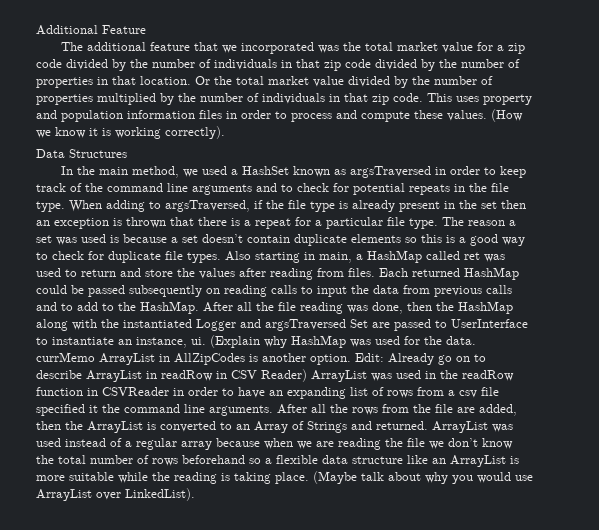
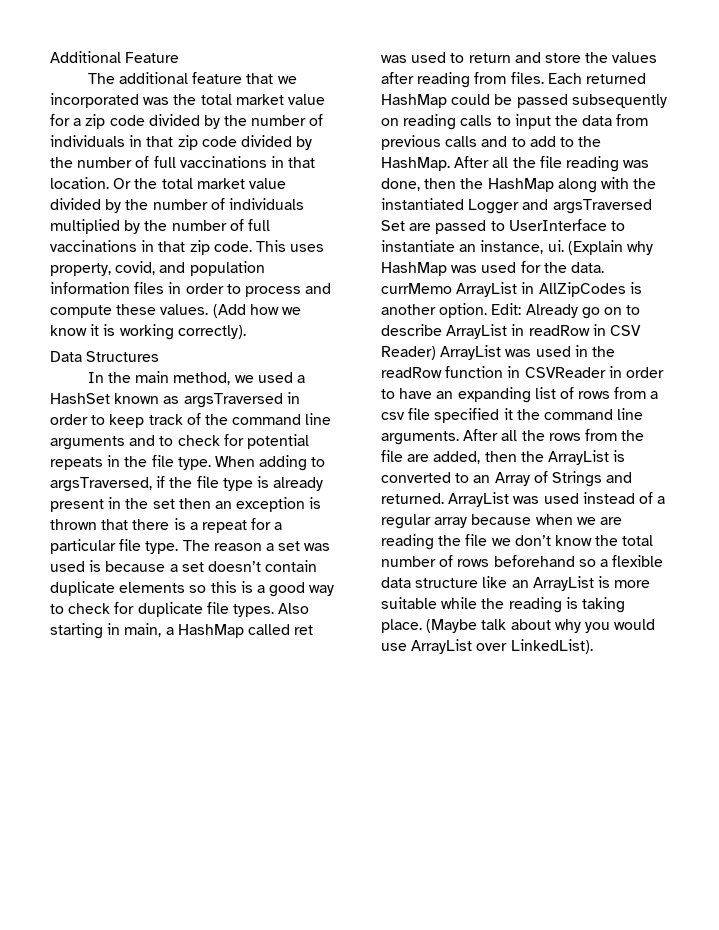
[36,77,93,88] properties -> [153,156,267,168] full vaccinations
[36,94,93,105] properties -> [228,198,304,210] individuals
[262,93,325,104] individuals -> [247,219,270,231] [50,240,137,252] full vaccinations
[483,94,532,105] property -> [50,261,156,276] property, covid,
[491,109,523,122] (How -> [212,304,279,318] (Add how

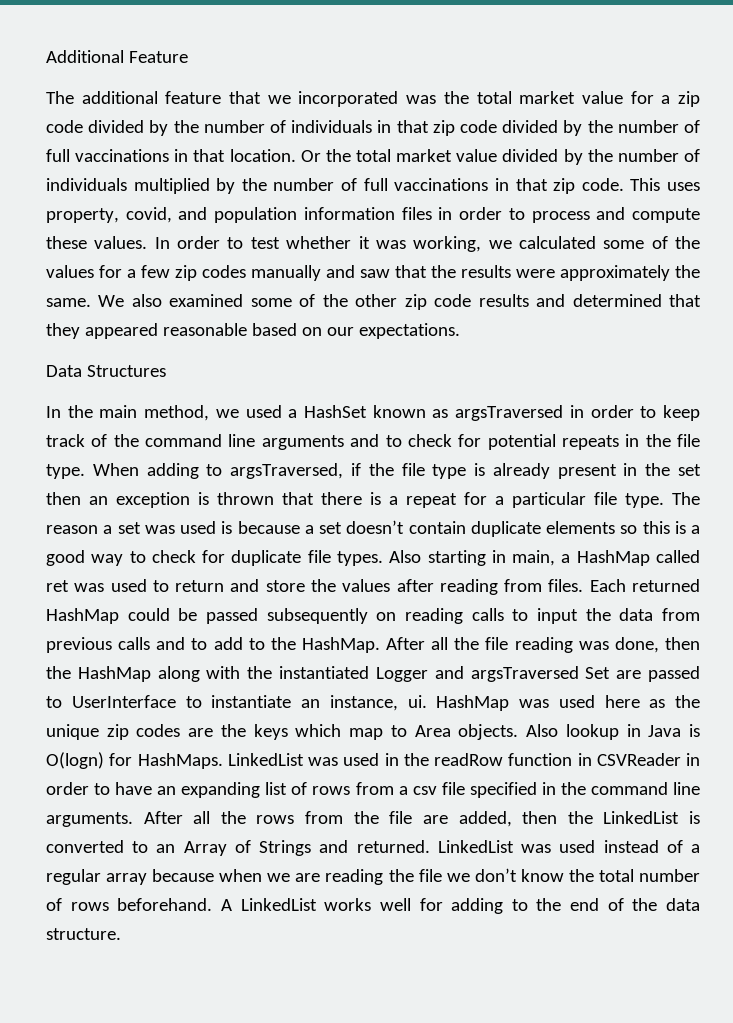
[212,304,301,318] [50,324,246,340] (Add how we know it is working correctly). -> [154,236,700,252] [46,265,700,281] [46,294,701,310] [46,323,460,339] In order to test whether it was working, we calculated some of the values for a few zip codes manually and saw that the results were approximately the same. We also examined some of the other zip code results and determined that they appeared reasonable based on our expectations.
[567,240,653,255] (Explain why -> (427, 701) none
[520,261,604,273] [381,282,642,297] [381,303,641,319] [381,324,641,339] [381,345,502,360] for the data. currMemo ArrayList in AllZipCodes is another option. Edit: Already go on to describe ArrayList in readRow in CSV Reader) ArrayList -> [604,695,700,708] [46,724,701,740] [46,752,304,769] here as the unique zip codes are the keys which map to Area objects. Also lookup in Java is O(logn) for HashMaps. LinkedList
[503,408,513,420] it -> [541,782,556,795] in
[547,450,609,465] ArrayList -> [603,811,680,824] LinkedList
[448,492,510,507] ArrayList -> [437,840,514,853] LinkedList
[493,555,664,567] [381,576,651,591] [381,597,625,613] [381,619,656,633] [381,639,593,654] beforehand so a flexible data structure like an ArrayList is more suitable while the reading is taking place. (Maybe talk about why you would use ArrayList over LinkedList). -> [117,898,700,914] [46,928,121,940] beforehand. A LinkedList works well for adding to the end of the data structure.

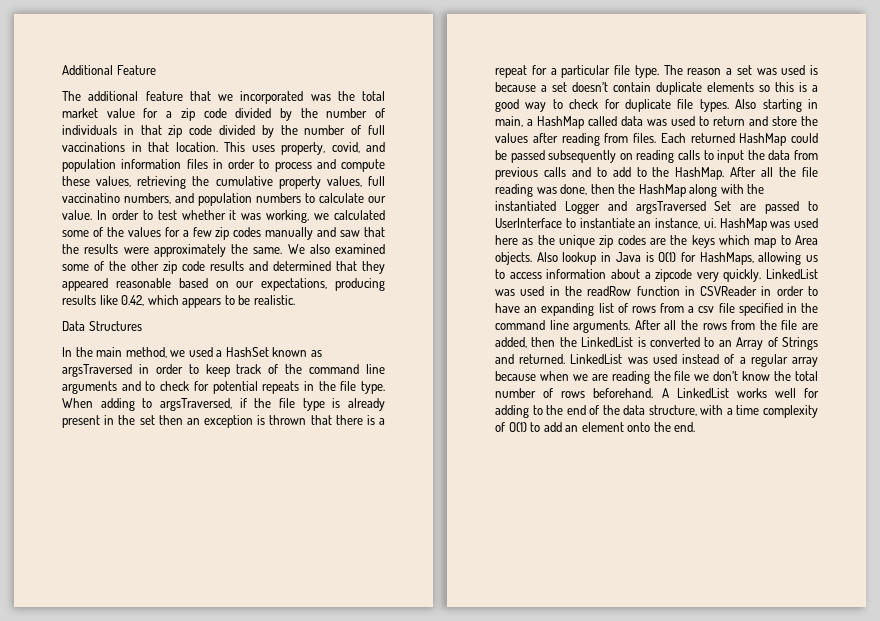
[300,149,700,165] [46,178,624,194] Or the total market value divided by the number of individuals multiplied by the number of full vaccinations in that zip code. -> (218, 147) none
[94,236,148,249] values. -> [96,176,385,189] [62,193,386,206] [62,210,92,220] values, retrieving the cumulative property values, full vaccinatino numbers, and population numbers to calculate our value.
[358,323,460,339] expectations. -> [261,278,386,291] [62,295,295,308] expectations, producing results like 0.42, which appears to be realistic.
[46,580,69,592] ret -> [621,116,643,126] data
[46,752,223,769] O(logn) for HashMaps. -> [658,252,818,265] [495,269,762,282] O(1) for HashMaps, allowing us to access information about a zipcode very quickly.
[46,928,121,940] structure. -> [648,405,818,418] [495,422,696,432] structure, with a time complexity of O(1) to add an element onto the end.

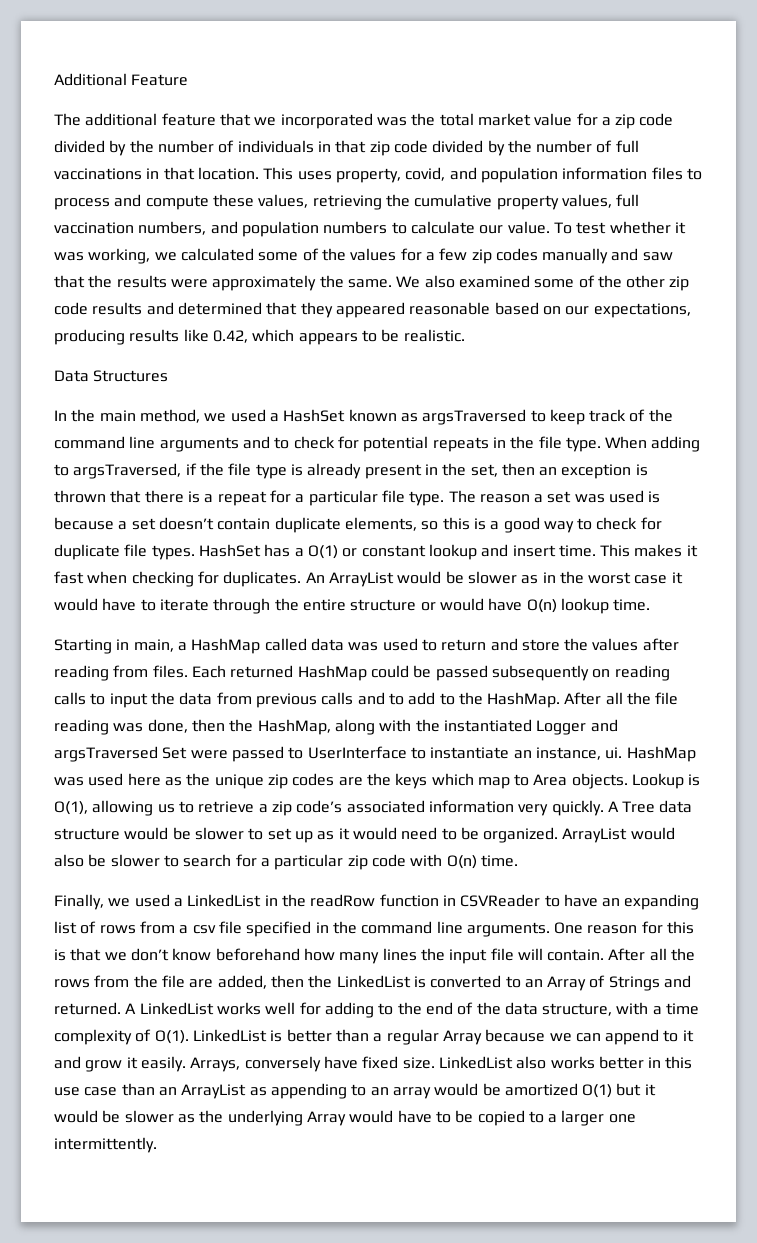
[212,159,255,169] in order -> (683, 173) none
[62,193,120,203] vaccinatino -> [54,222,134,234] vaccination
[96,210,153,220] In order to -> [553,222,572,234] To
[138,364,183,374] in order -> (527, 417) none
[139,415,155,425] set -> [470,464,498,477] set,
[707,82,754,92] elements -> [344,517,417,531] elements,
[735,99,802,112] Also starting -> [198,544,698,560] [54,571,683,587] [54,598,651,614] [54,639,112,654] HashSet has a O(1) or constant lookup and insert time. This makes it fast when checking for duplicates. An ArrayList would be slower as in the worst case it would have to iterate through the entire structure or would have O(n) lookup time. // Starting
[638,184,686,197] HashMap -> [257,719,331,735] HashMap,
[740,204,757,211] are -> [190,750,228,759] were
[536,252,818,265] [495,269,818,282] [495,286,545,296] Also lookup in Java is O(1) for HashMaps, allowing us to access information about a zipcode very quickly. LinkedList was used -> [632,773,701,789] [54,800,693,816] [54,827,675,843] [54,854,518,870] [54,894,262,910] Lookup is O(1), allowing us to retrieve a zip code’s associated information very quickly. A Tree data structure would be slower to set up as it would need to be organized. ArrayList would also be slower to search for a particular zip code with O(n) time. // Finally, we used a LinkedList
[761,286,804,296] in order -> (541, 900) none
(631, 326) none -> [554,921,695,934] [54,948,605,964] One reason for this is that we don’t know beforehand how many lines the input file will contain.
[570,354,818,367] [495,371,818,384] [495,388,654,398] LinkedList was used instead of a regular array because when we are reading the file we don’t know the total number of rows beforehand. -> (121, 1008) none
[508,422,696,432] O(1) to add an element onto the end. -> [154,1029,694,1045] [54,1056,693,1072] [54,1083,656,1099] [54,1110,636,1126] [54,1137,157,1153] O(1). LinkedList is better than a regular Array because we can append to it and grow it easily. Arrays, conversely have fixed size. LinkedList also works better in this use case than an ArrayList as appending to an array would be amortized O(1) but it would be slower as the underlying Array would have to be copied to a larger one intermittently.

